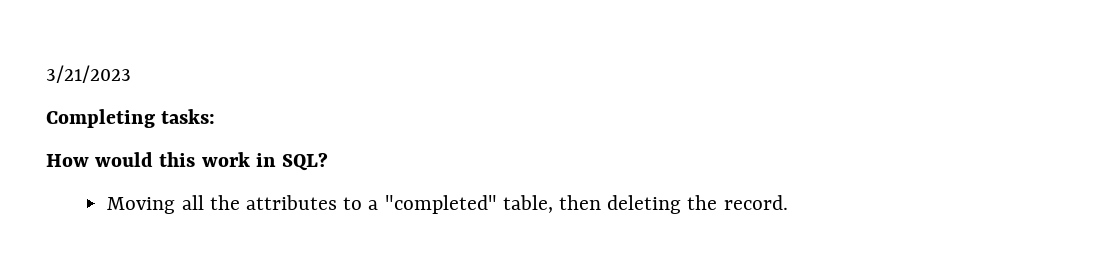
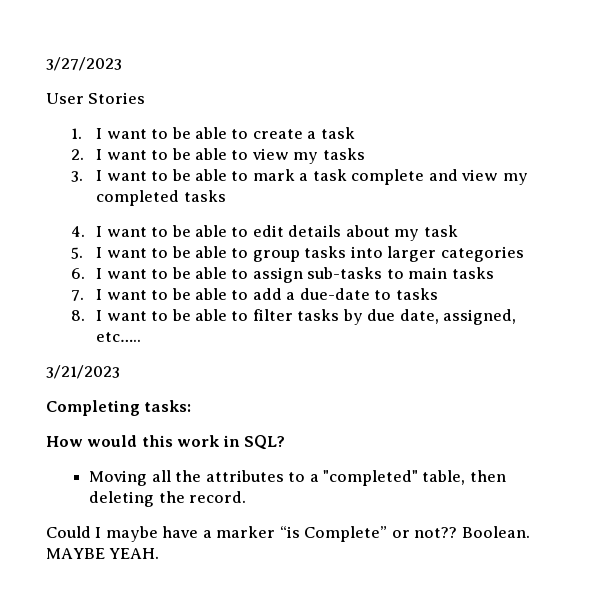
(46, 74) none -> [46,57,122,71] [46,92,146,104] [71,127,355,139] [71,148,365,164] [71,169,528,185] [96,190,226,206] [71,225,458,241] [71,246,524,262] [71,267,494,283] [71,288,438,301] [71,309,517,325] [96,332,142,342] 3/27/2023 // User Stories // 1. I want to be able to create a task // 2. I want to be able to view my tasks // 3. I want to be able to mark a task complete and view my completed tasks // 4. I want to be able to edit details about my task // 5. I want to be able to group tasks into larger categories // 6. I want to be able to assign sub-tasks to main tasks // 7. I want to be able to add a due-date to tasks // 8. I want to be able to filter tasks by due date, assigned, etc….. //
(788, 202) none -> [46,526,530,542] [46,548,160,559] // Could I maybe have a marker “is Complete” or not?? Boolean. MAYBE YEAH.

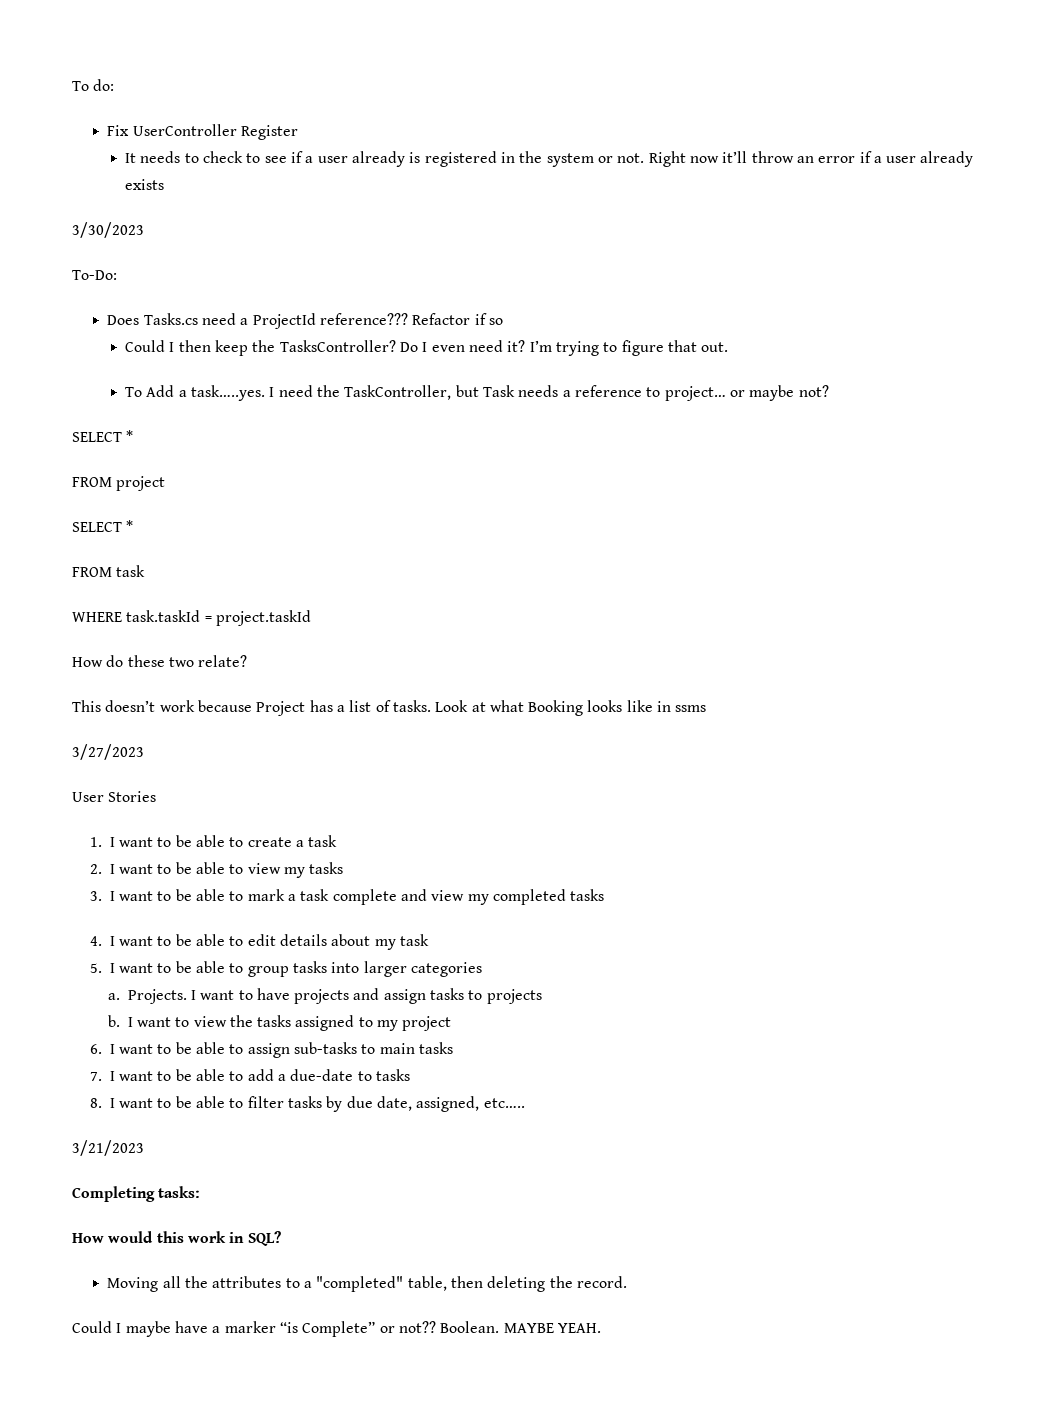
(46, 64) none -> [72,79,115,91] [107,124,299,140] [125,151,974,167] [125,179,165,190] [72,222,144,238] [72,270,117,280] [107,313,503,329] [125,340,729,356] [125,385,829,401] [72,430,134,442] [72,476,166,491] [72,520,134,532] [72,565,146,577] [72,610,311,626] [72,655,248,667] [72,700,707,716] To do: // Fix UserController Register // It needs to check to see if a user already is registered in the system or not. Right now it’ll throw an error if a user already exists // 3/30/2023 // To-Do: // Does Tasks.cs need a ProjectId reference??? Refactor if so // Could I then keep the TasksController? Do I even need it? I’m trying to figure that out. // To Add a task…..yes. I need the TaskController, but Task needs a reference to project… or maybe not? // SELECT * // FROM project // SELECT * // FROM task // WHERE task.taskId = project.taskId // How do these two relate? // This doesn’t work because Project has a list of tasks. Look at what Booking looks like in ssms //
(524, 254) none -> [107,988,542,1004] [107,1015,452,1031] // a. Projects. I want to have projects and assign tasks to projects // b. I want to view the tasks assigned to my project

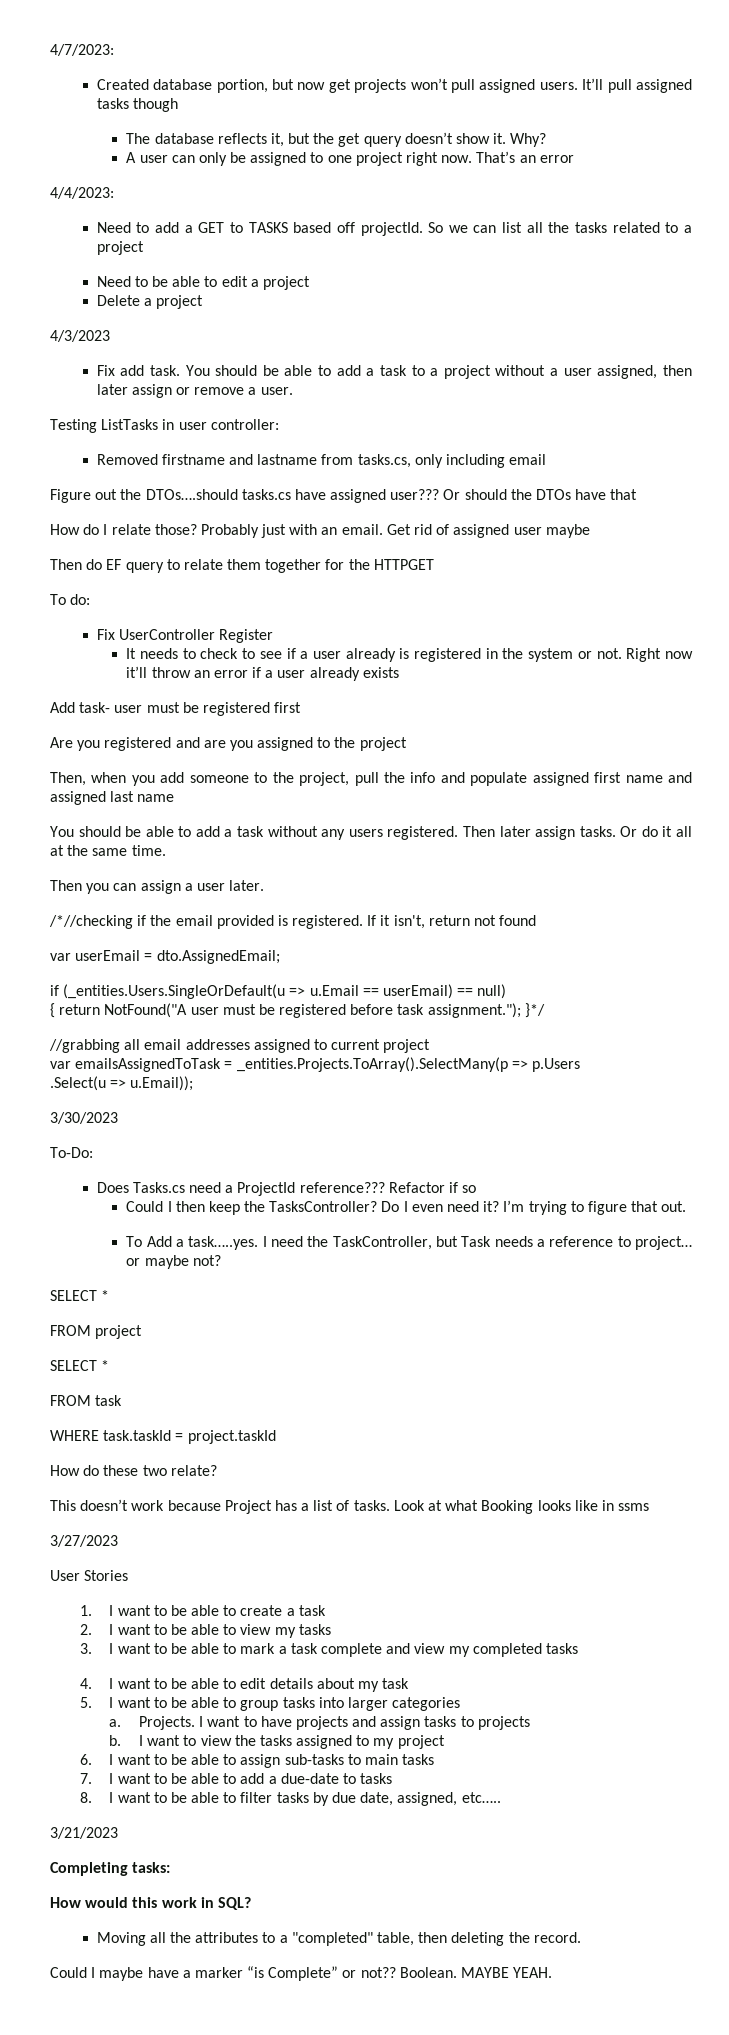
(72, 86) none -> [50,44,114,56] [96,78,692,93] [96,98,178,112] [126,132,547,147] [126,151,574,166] [50,187,114,199] [96,222,692,236] [96,241,144,255] [96,276,311,290] [96,295,204,309] [50,330,110,342] [96,365,692,379] [96,384,293,398] [50,419,279,433] [96,454,547,468] [50,489,638,503] [50,524,590,538] [50,559,434,573] 4/7/2023: // Created database portion, but now get projects won’t pull assigned users. It’ll pull assigned tasks though // The database reflects it, but the get query doesn’t show it. Why? // A user can only be assigned to one project right now. That’s an error // 4/4/2023: // Need to add a GET to TASKS based off projectId. So we can list all the tasks related to a project // Need to be able to edit a project // Delete a project // 4/3/2023 // Fix add task. You should be able to add a task to a project without a user assigned, then later assign or remove a user. // Testing ListTasks in user controller: // Removed firstname and lastname from tasks.cs, only including email // Figure out the DTOs….should tasks.cs have assigned user??? Or should the DTOs have that // How do I relate those? Probably just with an email. Get rid of assigned user maybe // Then do EF query to relate them together for the HTTPGET //
(165, 184) none -> [50,702,302,716] [50,737,407,751] [50,772,692,786] [50,791,175,805] [50,826,692,840] [50,845,166,856] [50,880,265,894] [49,915,537,929] [50,950,280,964] [50,984,507,999] [50,1003,545,1018] [49,1039,431,1053] [50,1057,580,1072] [50,1076,194,1091] // Add task- user must be registered first // Are you registered and are you assigned to the project // Then, when you add someone to the project, pull the info and populate assigned first name and assigned last name // You should be able to add a task without any users registered. Then later assign tasks. Or do it all at the same time. // Then you can assign a user later. // /*//checking if the email provided is registered. If it isn't, return not found // var userEmail = dto.AssignedEmail; // if (_entities.Users.SingleOrDefault(u => u.Email == userEmail) == null) // { return NotFound("A user must be registered before task assignment."); }*/ // //grabbing all email addresses assigned to current project // var emailsAssignedToTask = _entities.Projects.ToArray().SelectMany(p => p.Users // .Select(u => u.Email));

